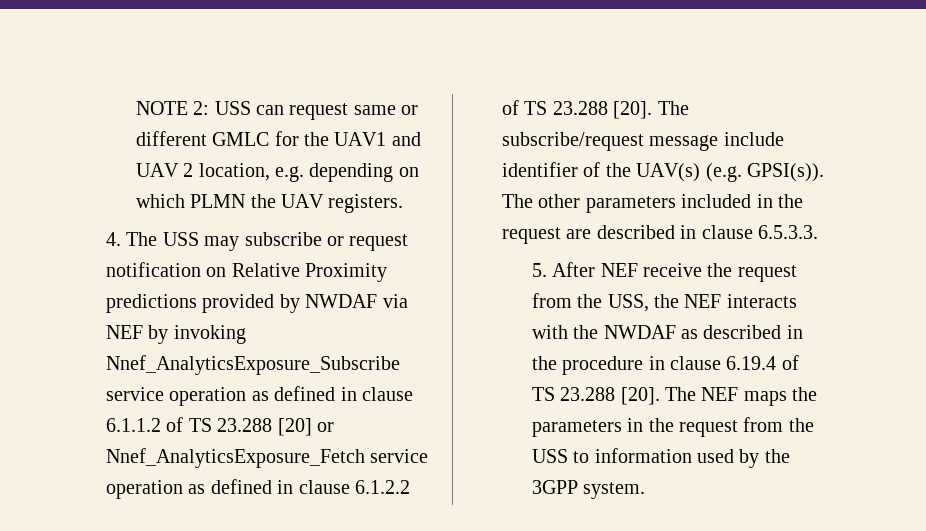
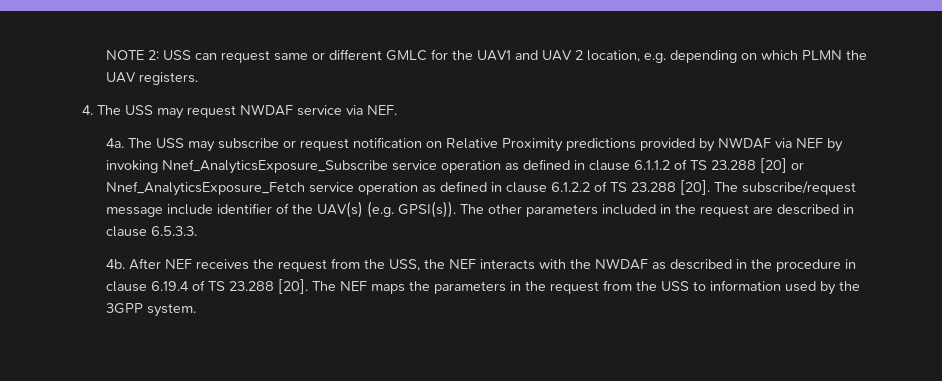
(240, 243) none -> [186,104,397,118] [106,138,216,152] request NWDAF service via NEF. // 4a. The USS may
[531,263,547,277] 5. -> [106,259,126,269] 4b.
[643,263,703,277] receive -> [196,259,250,270] receives

